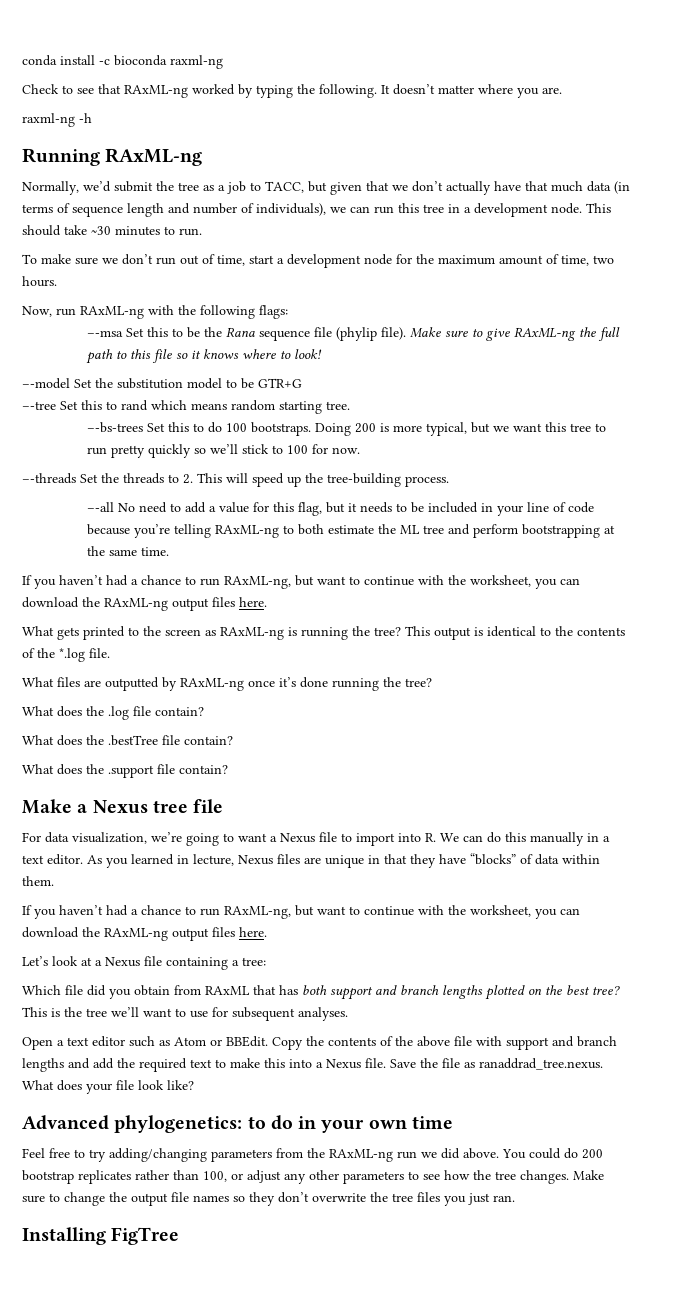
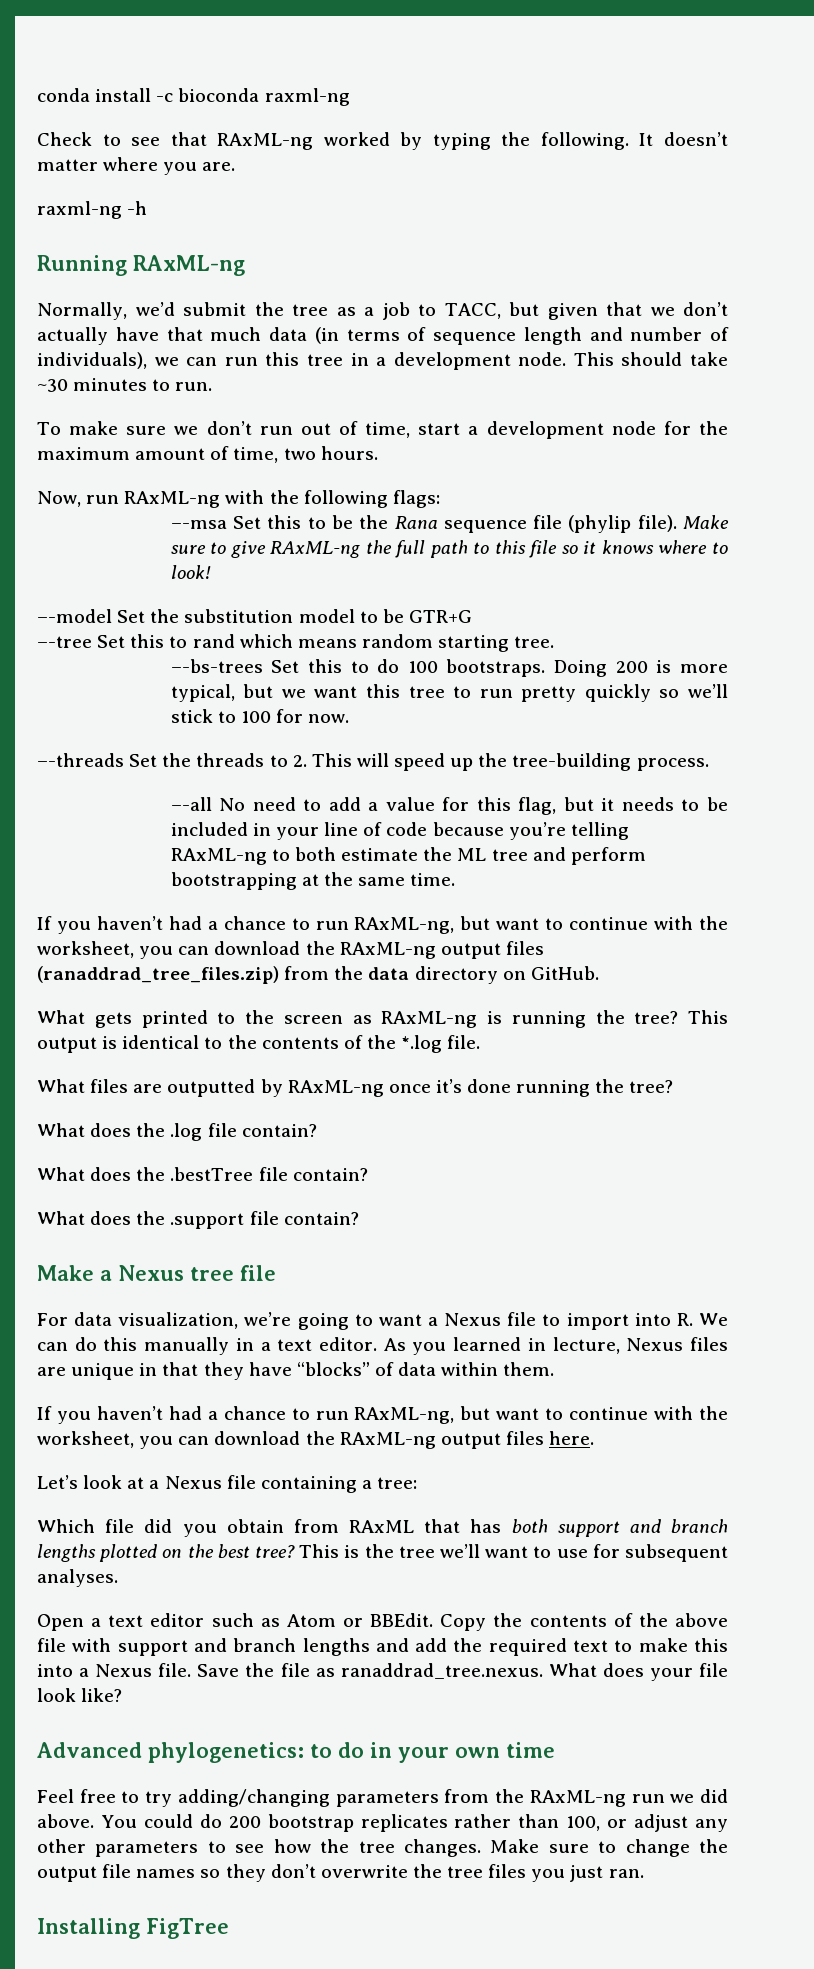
[239,597,267,607] here. -> [37,966,599,984] (ranaddrad_tree_files.zip) from the data directory on GitHub.

